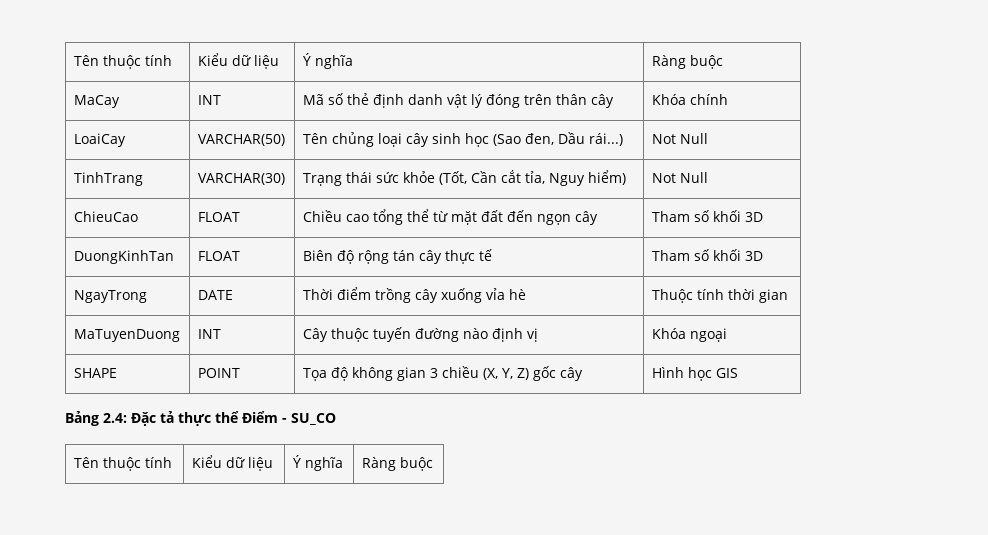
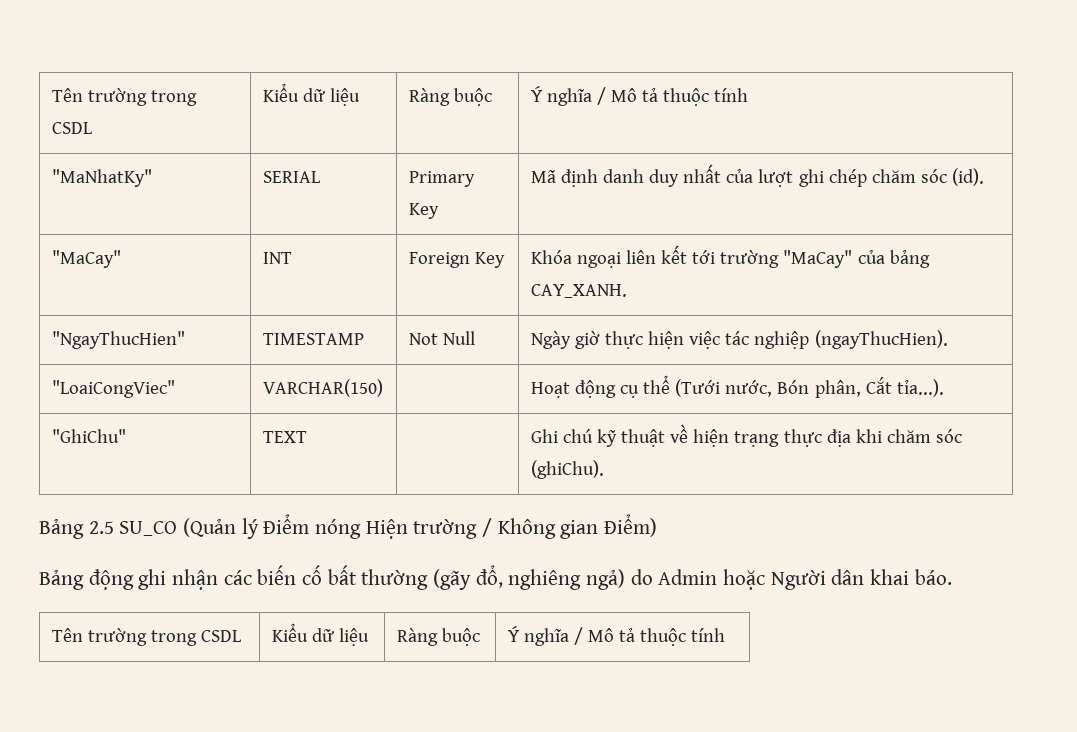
[73,55,172,69] [197,53,279,69] [302,53,353,69] [651,55,723,69] [73,95,120,108] [197,95,221,105] [302,93,614,108] [651,94,728,105] [73,133,126,147] [197,134,285,146] [302,132,623,147] [651,133,708,144] [73,172,143,186] [197,173,285,185] [302,170,626,186] [651,172,708,183] [73,211,138,222] [197,212,240,222] [302,209,598,225] [651,210,763,222] [73,250,174,264] [197,251,240,261] [302,249,492,264] [651,249,763,261] [73,290,147,303] [197,290,233,300] [302,287,526,303] [651,289,788,303] [73,329,180,342] [197,329,221,339] [302,327,538,342] [651,328,727,342] [73,368,117,378] [197,368,240,378] [302,366,583,381] [651,367,738,381] [65,411,336,427] [73,457,172,471] [191,455,273,471] [292,455,343,471] [361,457,433,471] Tên thuộc tính | Kiểu dữ liệu | Ý nghĩa | Ràng buộc // MaCay | INT | Mã số thẻ định danh vật lý đóng trên thân cây | Khóa chính // LoaiCay | VARCHAR(50) | Tên chủng loại cây sinh học (Sao đen, Dầu rái...) | Not Null // TinhTrang | VARCHAR(30) | Trạng thái sức khỏe (Tốt, Cần cắt tỉa, Nguy hiểm) | Not Null // ChieuCao | FLOAT | Chiều cao tổng thể từ mặt đất đến ngọn cây | Tham số khối 3D // DuongKinhTan | FLOAT | Biên độ rộng tán cây thực tế | Tham số khối 3D // NgayTrong | DATE | Thời điểm trồng cây xuống vỉa hè | Thuộc tính thời gian // MaTuyenDuong | INT | Cây thuộc tuyến đường nào định vị | Khóa ngoại // SHAPE | POINT | Tọa độ không gian 3 chiều (X, Y, Z) gốc cây | Hình học GIS // Bảng 2.4: Đặc tả thực thể Điểm - SU_CO // Tên thuộc tính | Kiểu dữ liệu | Ý nghĩa | Ràng buộc -> [51,88,197,106] [51,122,92,134] [262,83,360,106] [408,88,492,106] [530,86,749,106] [51,169,152,187] [262,171,320,183] [408,171,475,187] [408,203,439,219] [530,164,985,187] [51,250,121,268] [262,252,292,264] [408,252,505,268] [530,245,930,268] [530,284,627,298] [51,331,185,349] [262,333,364,345] [408,331,475,345] [530,330,948,349] [51,380,175,398] [262,379,383,397] [530,375,944,398] [51,429,126,443] [262,431,307,443] [530,424,963,447] [530,460,604,479] [39,514,658,539] [39,565,952,590] [51,628,242,646] [271,623,369,646] [396,628,480,646] [507,626,726,646] Tên trường trong CSDL | Kiểu dữ liệu | Ràng buộc | Ý nghĩa / Mô tả thuộc tính // "MaNhatKy" | SERIAL | Primary Key | Mã định danh duy nhất của lượt ghi chép chăm sóc (id). // "MaCay" | INT | Foreign Key | Khóa ngoại liên kết tới trường "MaCay" của bảng CAY_XANH. // "NgayThucHien" | TIMESTAMP | Not Null | Ngày giờ thực hiện việc tác nghiệp (ngayThucHien). // "LoaiCongViec" | VARCHAR(150) | | Hoạt động cụ thể (Tưới nước, Bón phân, Cắt tỉa...). // "GhiChu" | TEXT | | Ghi chú kỹ thuật về hiện trạng thực địa khi chăm sóc (ghiChu). // Bảng 2.5 SU_CO (Quản lý Điểm nóng Hiện trường / Không gian Điểm) // Bảng động ghi nhận các biến cố bất thường (gãy đổ, nghiêng ngả) do Admin hoặc Người dân khai báo. // Tên trường trong CSDL | Kiểu dữ liệu | Ràng buộc | Ý nghĩa / Mô tả thuộc tính

